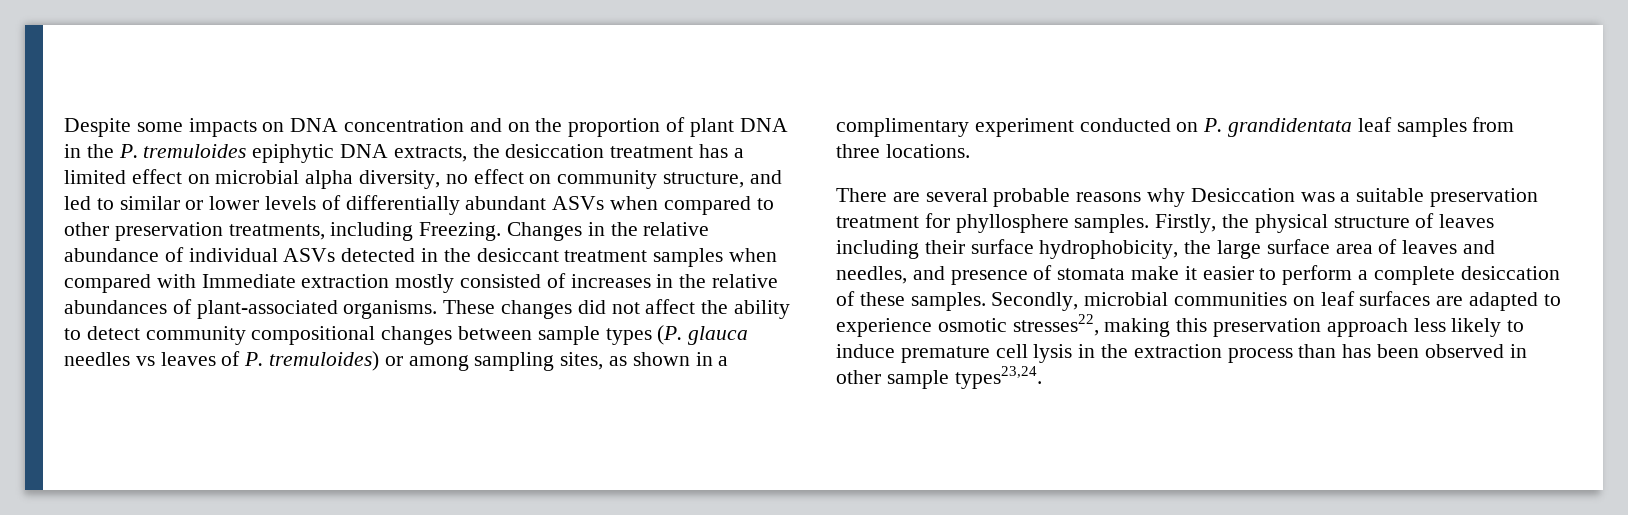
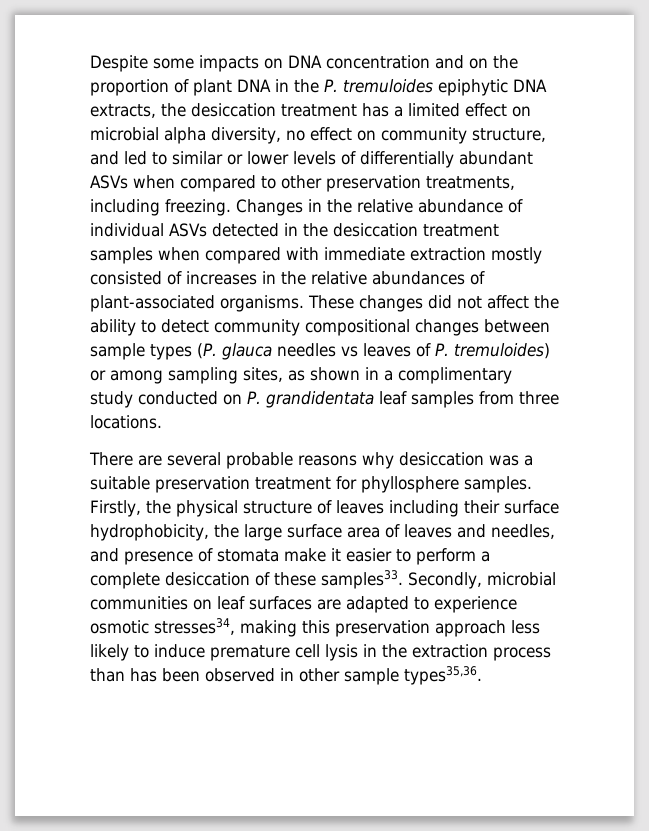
[419,222,502,241] Freezing. -> [165,199,231,216] freezing.
[476,248,559,262] desiccant -> [333,223,418,237] desiccation
[201,274,296,288] Immediate -> [324,247,405,261] immediate
[974,118,1074,137] experiment -> [90,391,133,408] study
[1190,188,1295,202] Desiccation -> [399,452,484,466] desiccation
[910,292,986,311] samples. -> [321,570,403,589] samples33.
[1012,314,1099,336] stresses22, -> [154,618,235,635] stresses34,
[954,366,1042,389] types23,24. -> [404,666,482,685] types35,36.

